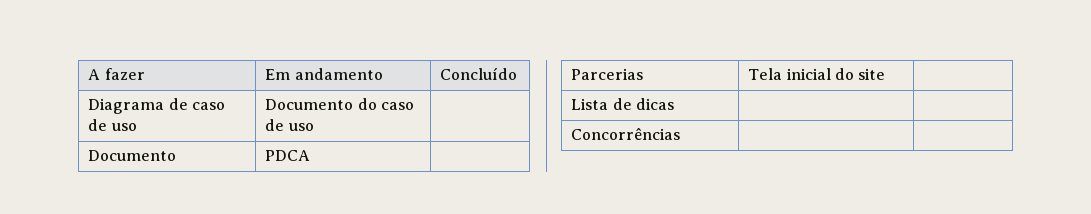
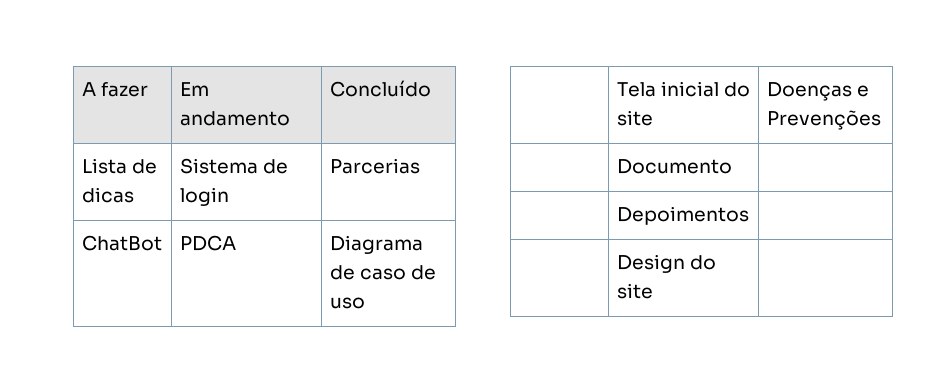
(518, 73) none -> [81,158,157,174] [81,187,134,203] [179,158,288,174] [179,187,229,206] [329,158,420,174] [81,235,162,251] [179,235,236,251] Lista de dicas | Sistema de login | Parcerias // ChatBot | PDCA |
[265,98,414,110] [265,119,314,131] [88,150,177,161] [265,150,311,161] [571,68,644,80] [748,68,886,80] [571,98,674,110] [571,127,681,140] | Documento do caso de uso | // Documento | PDCA | // Parcerias | Tela inicial do site | // Lista de dicas | | // Concorrências | -> [616,81,750,97] [616,110,653,126] [766,82,869,101] [766,110,881,130] [616,159,732,174] [616,206,749,225] [616,254,716,273] [616,283,653,299] // | Tela inicial do site | Doenças e Prevenções // | Documento | // | Depoimentos | // | Design do site

